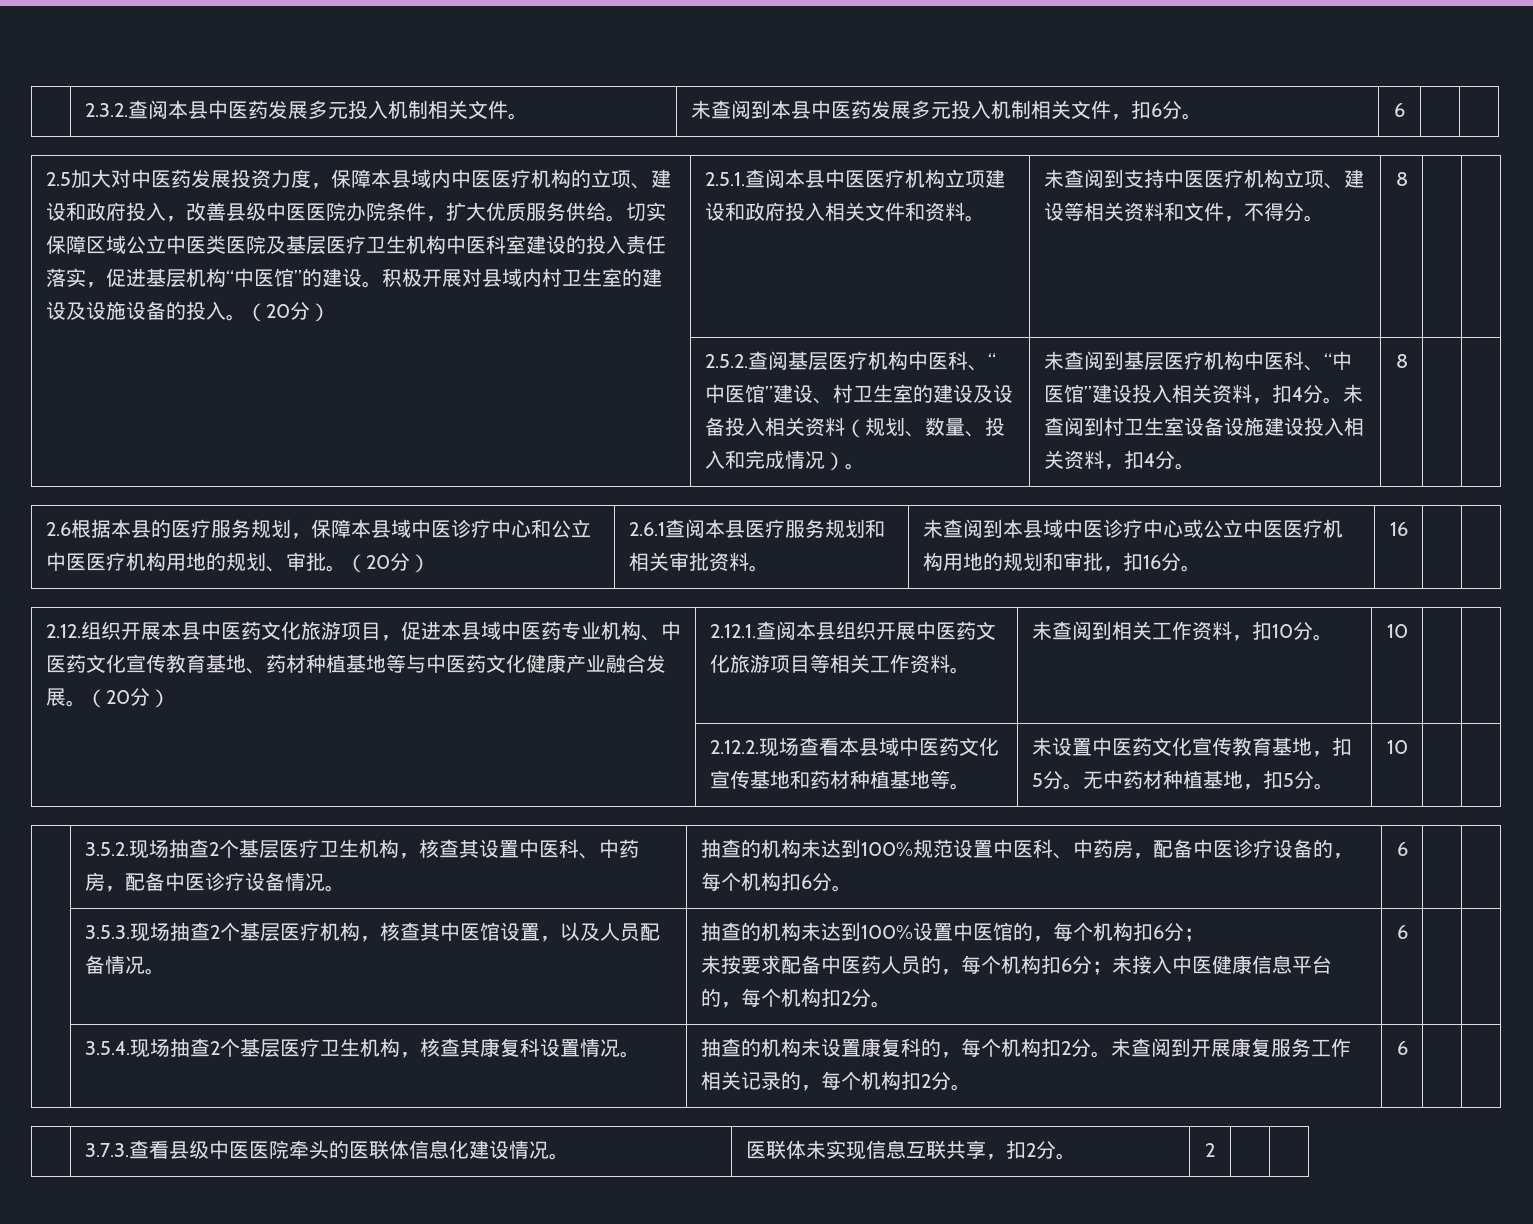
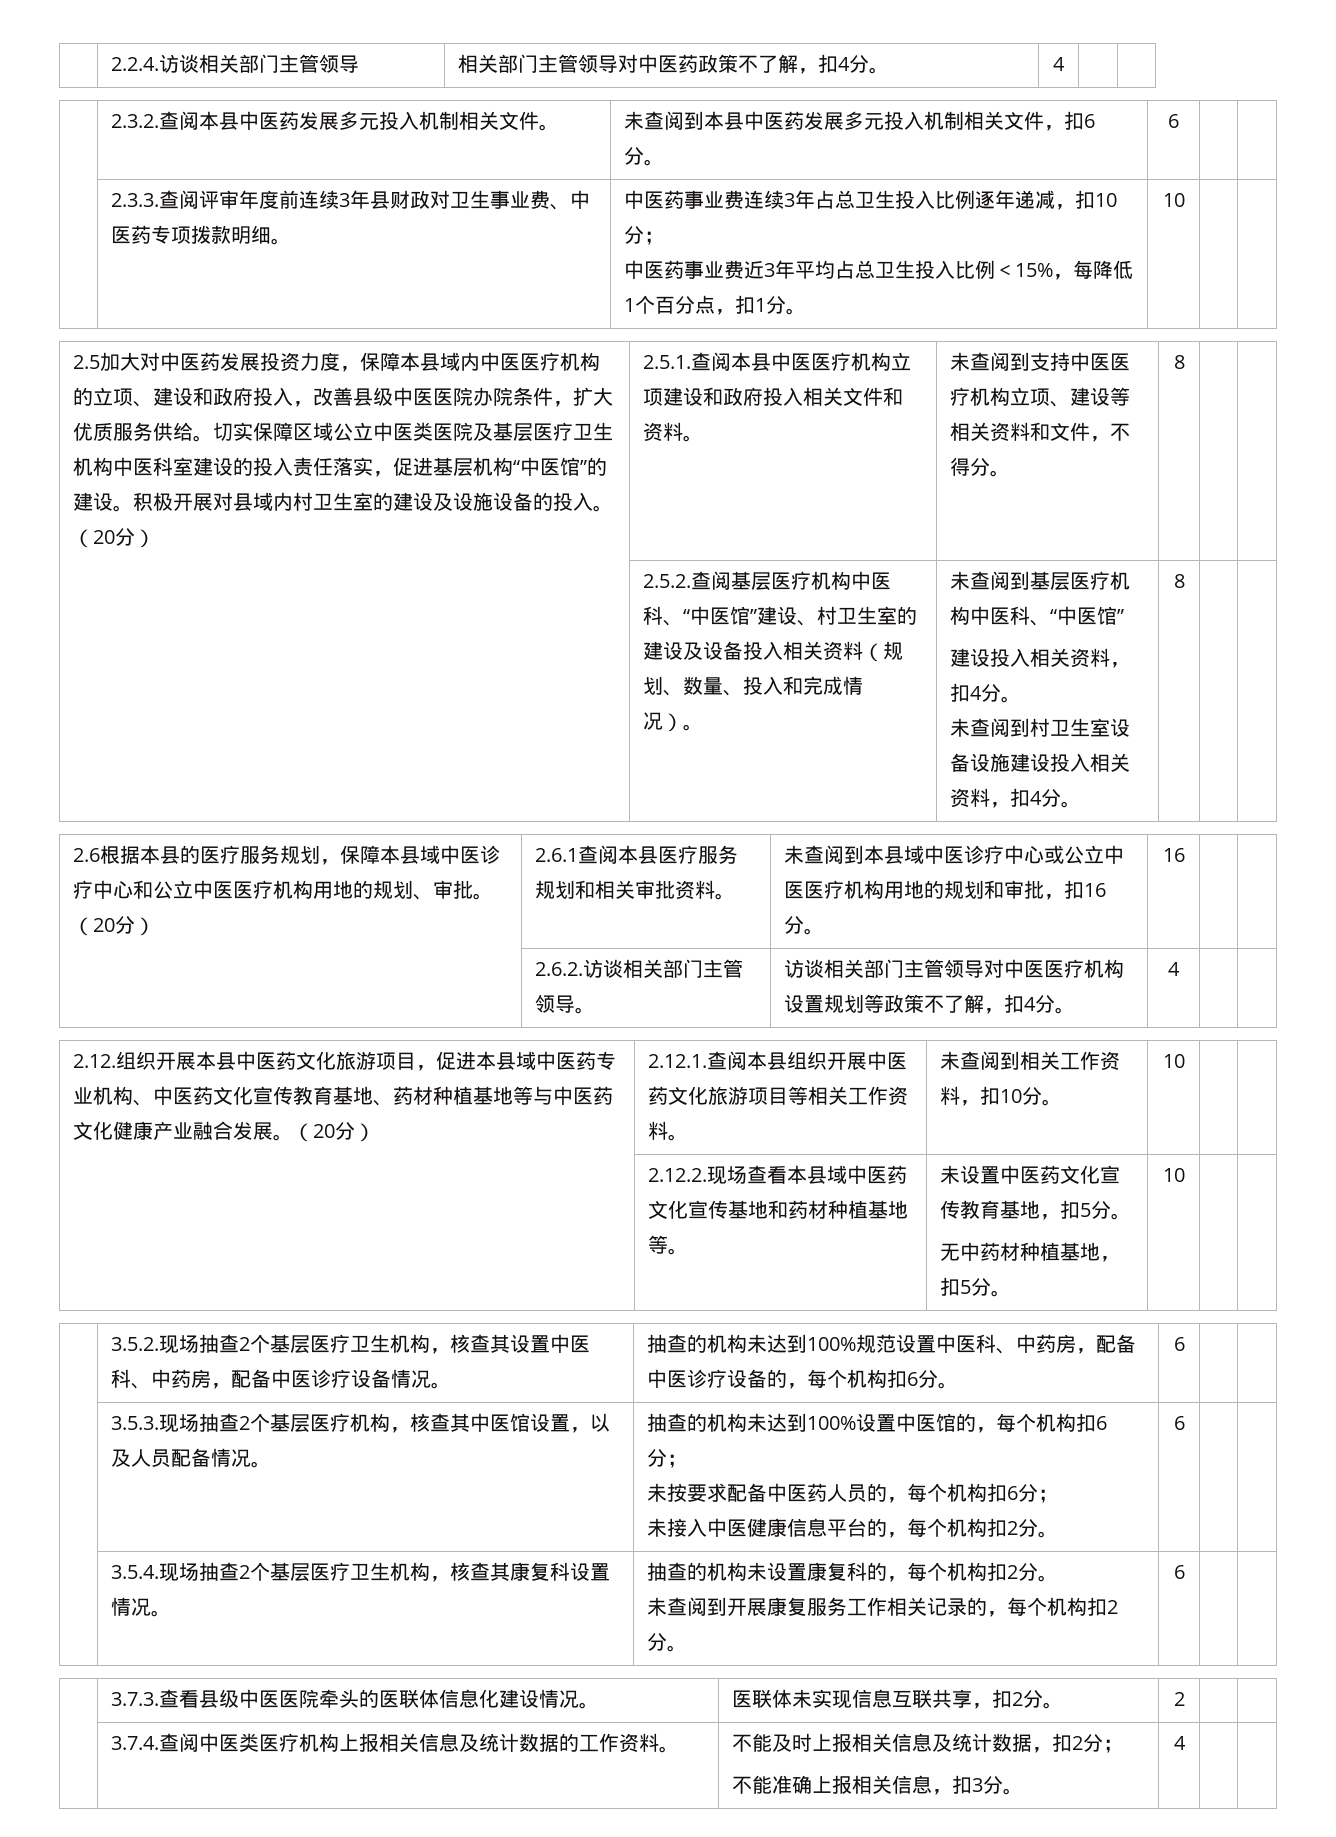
(84, 110) none -> [111,54,360,73] [458,54,890,74] [1053,57,1065,71] | 2.2.4.访谈相关部门主管领导 | 相关部门主管领导对中医药政策不了解，扣4分。 | 4 | | //
(1405, 110) none -> [111,190,591,210] [111,225,292,245] [624,190,1118,210] [624,225,665,245] [624,260,1134,280] [624,295,807,315] [1162,193,1185,207] // | 2.3.3.查阅评审年度前连续3年县财政对卫生事业费、中医药专项拨款明细。 | 中医药事业费连续3年占总卫生投入比例逐年递减，扣10分； // 中医药事业费近3年平均占总卫生投入比例＜15%，每降低1个百分点，扣1分。 | 10 | |
[1091,384,1343,404] 建设投入相关资料，扣4分。 -> [950,648,1131,668] [950,683,1022,703] // 建设投入相关资料，扣4分。 //
(1408, 529) none -> [535,959,744,978] [535,994,596,1014] [784,959,1125,978] [784,994,1076,1014] [1168,962,1180,976] // | 2.6.2.访谈相关部门主管领导。 | 访谈相关部门主管领导对中医医疗机构设置规划等政策不了解，扣4分。 | 4 | |
(1083, 786) none -> (1132, 1216) //
(1112, 968) none -> (1059, 1496) //
(1111, 1054) none -> (1059, 1578) //
(1215, 1150) none -> [111,1733,680,1753] [732,1733,1124,1753] [732,1775,1024,1795] [1173,1736,1186,1750] // | 3.7.4.查阅中医类医疗机构上报相关信息及统计数据的工作资料。 | 不能及时上报相关信息及统计数据，扣2分； // 不能准确上报相关信息，扣3分。 | 4 | |

